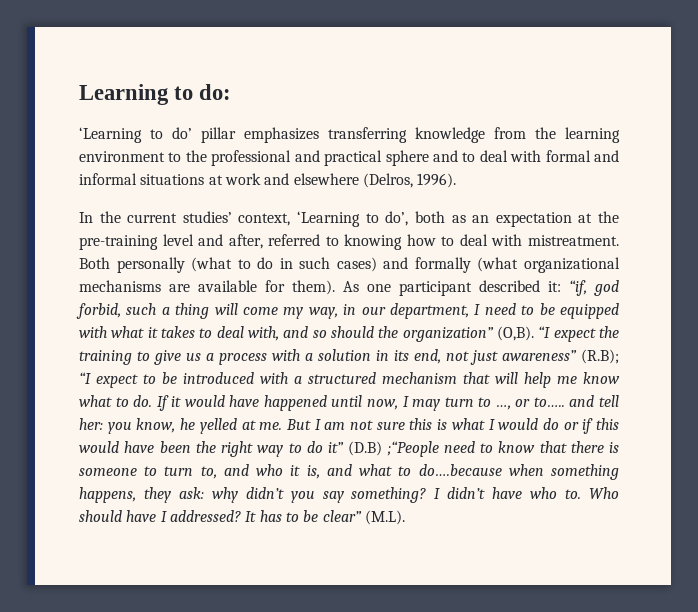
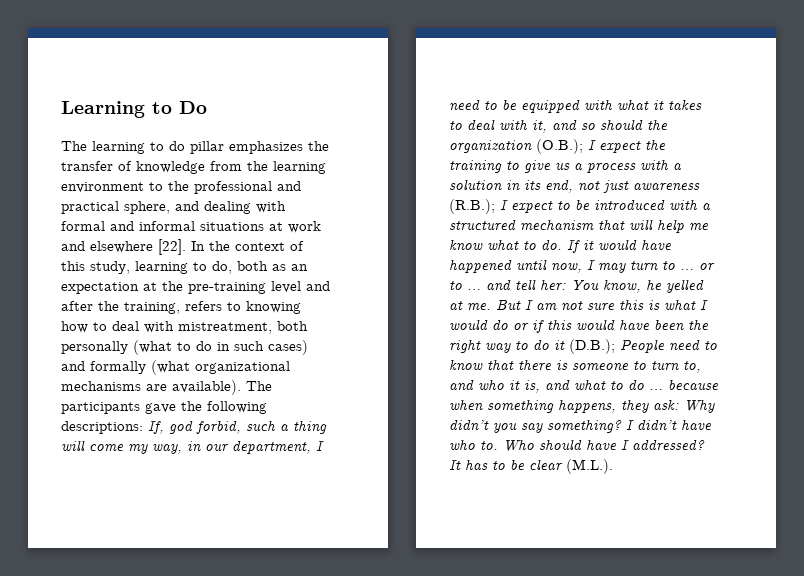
[199,84,232,100] [79,127,407,143] do: // ‘Learning to do’ pillar emphasizes transferring -> [179,101,207,114] [61,141,329,154] [61,161,132,171] Do // The learning to do pillar emphasizes the transfer of
[385,150,508,166] sphere and to deal -> [124,201,251,214] sphere, and dealing
[362,173,457,188] [79,211,409,227] (Delros, 1996). // In the current studies’ context, ‘Learning to do’, -> [158,239,304,255] [61,261,232,274] [22]. In the context of this study, learning to do,
[228,234,321,249] after, referred -> [61,301,222,314] after the training, refers
[528,235,620,246] [79,257,110,269] mistreatment. Both -> [178,321,308,334] mistreatment, both
[198,280,587,296] available for them). As one participant described it: “if, -> [172,380,272,395] [61,401,267,414] [61,421,164,434] available). The participants gave the following descriptions: If,
[248,326,280,341] with, -> [499,119,547,133] with it,
[402,326,551,342] organization” (O,B). “I -> [449,139,596,154] organization (O.B.); I
[502,349,619,364] [79,372,91,384] awareness” (R.B); “I -> [633,183,700,191] [449,199,508,214] awareness (R.B.); I
[495,397,565,410] …, or to….. -> [680,263,715,270] [449,281,481,290] … or to …
[107,422,132,434] you -> [571,280,599,290] You
[328,441,439,457] it” (D.B) ;“People -> [554,339,665,354] it (D.B.); People
[418,464,502,476] do….because -> [628,379,719,390] do … because
[211,487,238,503] why -> [684,399,715,413] Why
[322,510,405,525] clear” (M.L). -> [529,459,613,474] clear (M.L.).

